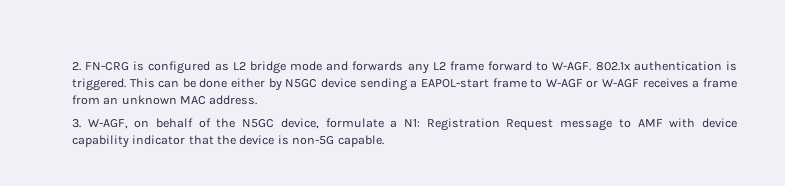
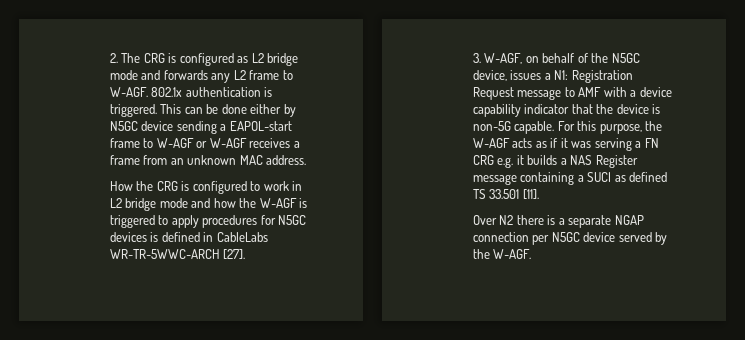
[85,62,130,71] FN-CRG -> [121,53,165,63] The CRG
[488,61,533,71] forward -> (280, 75) none
(258, 100) none -> [109,181,303,194] [109,198,308,211] [109,215,307,228] [109,232,268,242] [109,249,246,259] // How the CRG is configured to work in L2 bridge mode and how the W-AGF is triggered to apply procedures for N5GC devices is defined in CableLabs WR-TR-5WWC-ARCH [27].
[325,118,384,128] formulate -> [510,70,542,80] issues
(696, 123) none -> [630,90,637,97] a
(384, 141) none -> [557,121,663,134] [472,138,659,151] [472,155,638,168] [472,172,668,185] [472,189,539,199] [472,215,644,228] [472,232,668,245] [472,249,532,259] For this purpose, the W-AGF acts as if it was serving a FN CRG e.g. it builds a NAS Register message containing a SUCI as defined TS 33.501 [11]. // Over N2 there is a separate NGAP connection per N5GC device served by the W-AGF.

